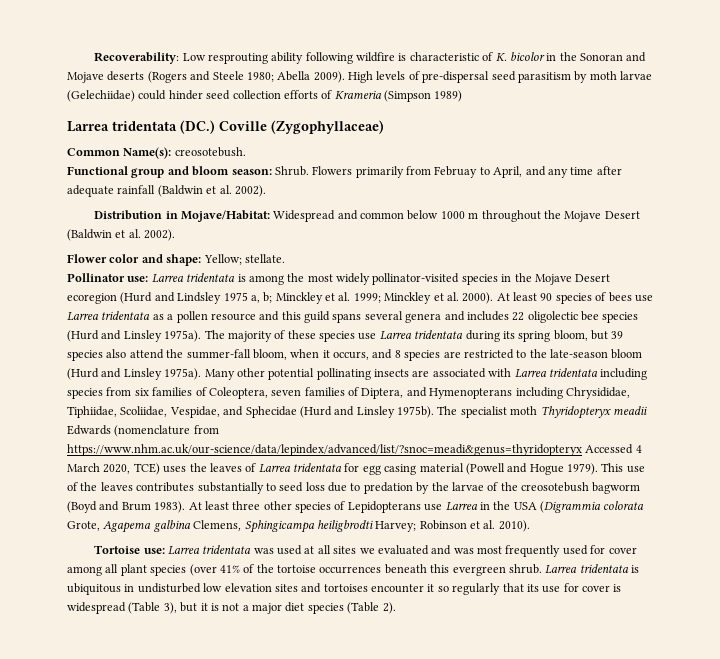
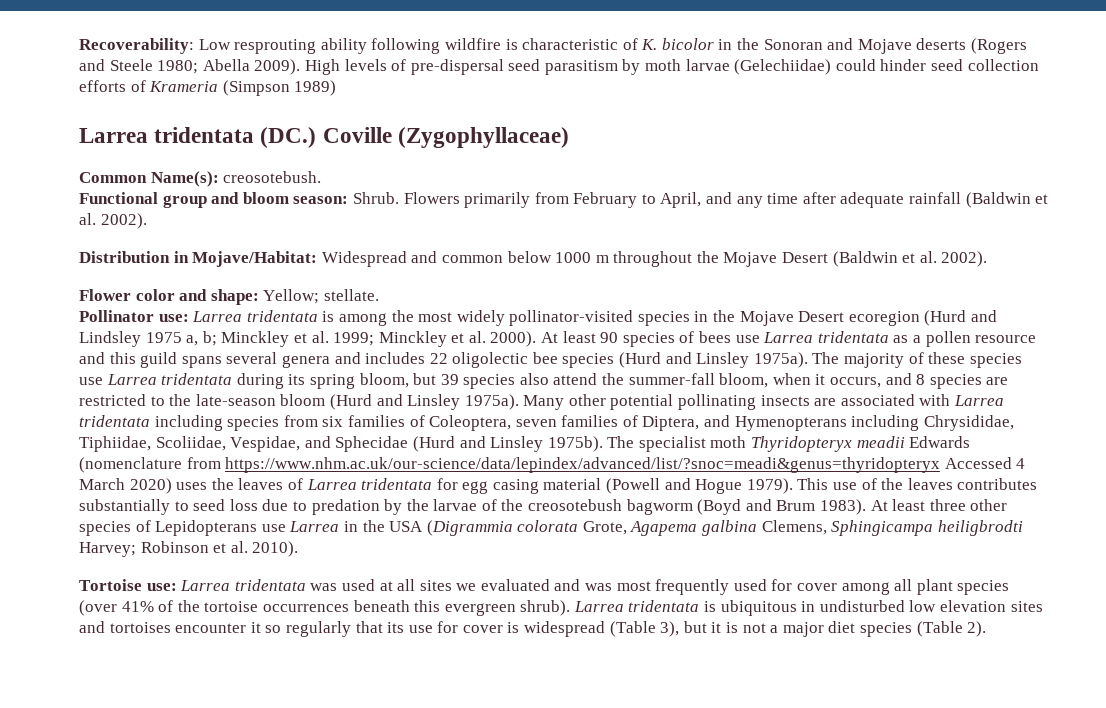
[434,166,478,178] Februay -> [573,192,638,208] February
[103,463,160,475] 2020, TCE) -> [129,478,172,494] 2020)
[508,564,542,574] shrub. -> [520,600,571,616] shrub).

